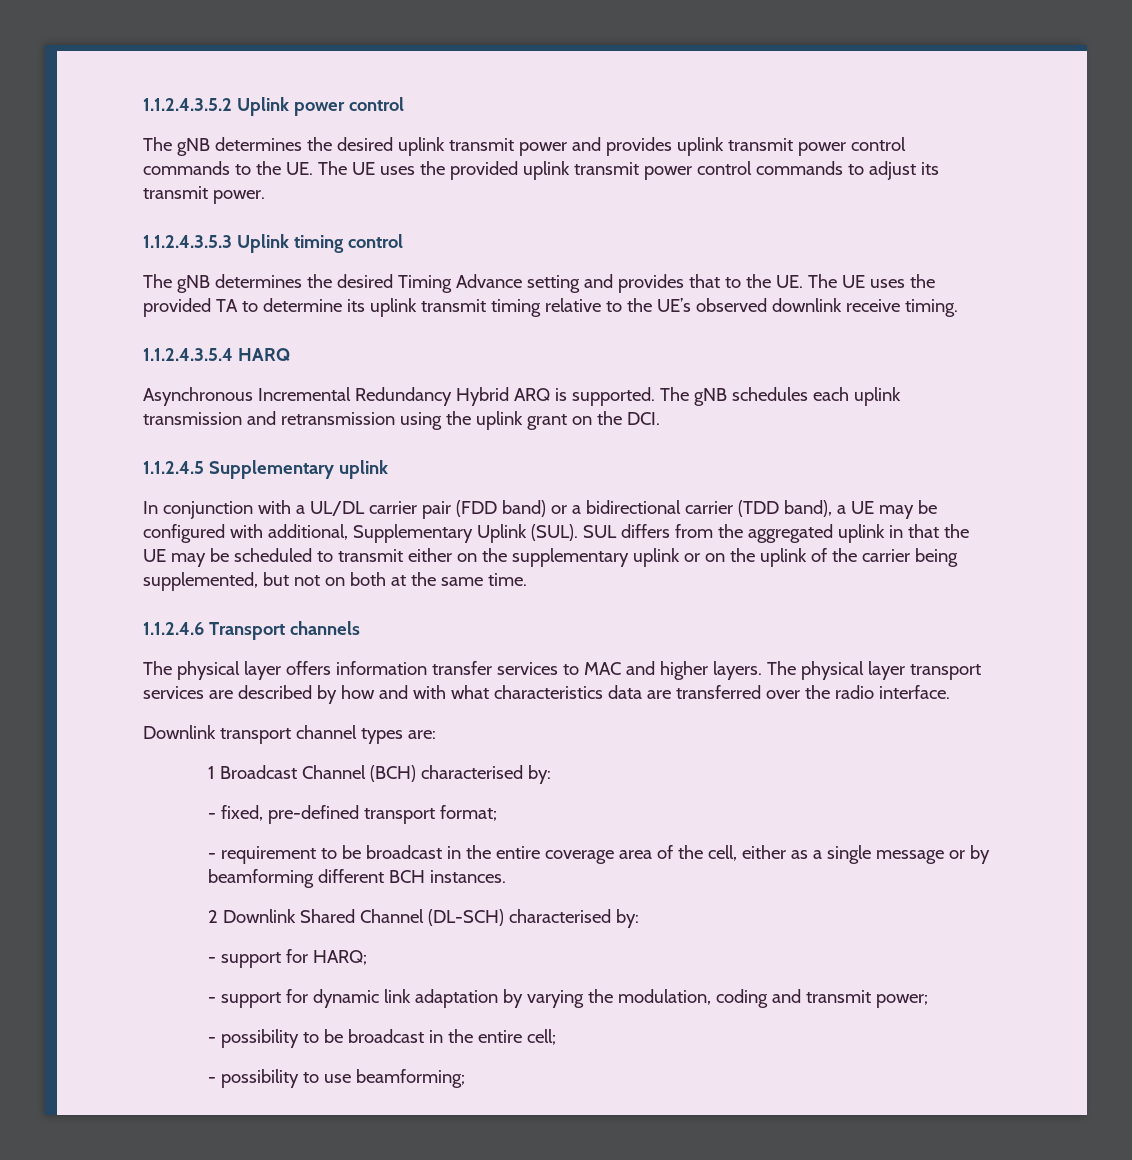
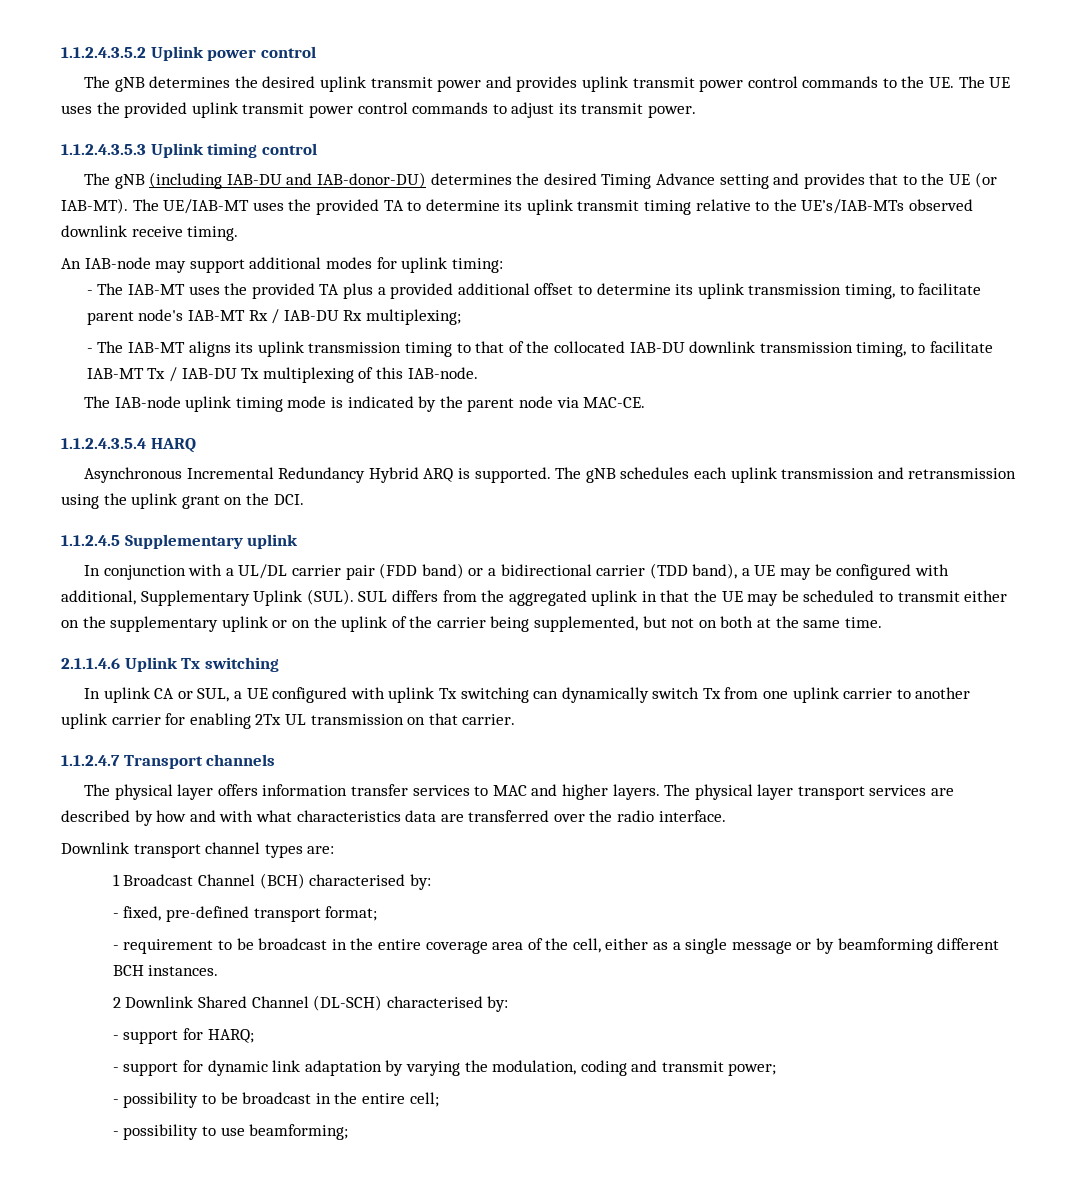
(210, 284) none -> [149,172,426,189] (including IAB-DU and IAB-donor-DU)
[775,274,865,288] UE. The UE -> [949,172,997,188] [61,198,250,214] UE (or IAB-MT). The UE/IAB-MT
[656,298,691,312] UE’s -> [801,199,905,214] UE’s/IAB-MTs
(958, 308) none -> [61,257,503,273] [86,283,982,299] [86,309,462,325] [86,341,993,357] [86,367,478,383] [84,396,646,412] // An IAB-node may support additional modes for uplink timing: // - The IAB-MT uses the provided TA plus a provided additional offset to determine its uplink transmission timing, to facilitate parent node's IAB-MT Rx / IAB-DU Rx multiplexing; // - The IAB-MT aligns its uplink transmission timing to that of the collocated IAB-DU downlink transmission timing, to facilitate IAB-MT Tx / IAB-DU Tx multiplexing of this IAB-node. // The IAB-node uplink timing mode is indicated by the parent node via MAC-CE.
[143,622,204,635] 1.1.2.4.6 -> [61,657,279,672] [84,687,971,703] [61,713,516,729] [61,755,120,766] 2.1.1.4.6 Uplink Tx switching // In uplink CA or SUL, a UE configured with uplink Tx switching can dynamically switch Tx from one uplink carrier to another uplink carrier for enabling 2Tx UL transmission on that carrier. // 1.1.2.4.7

